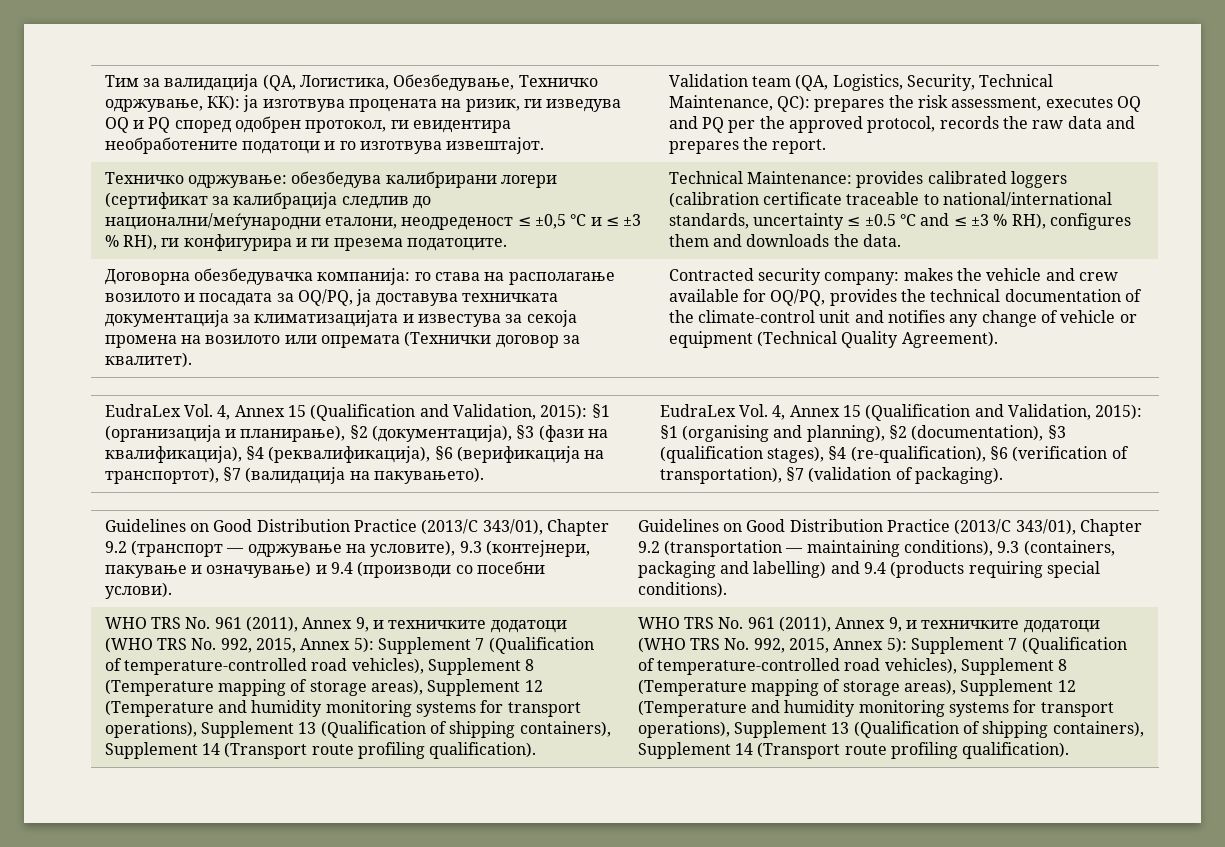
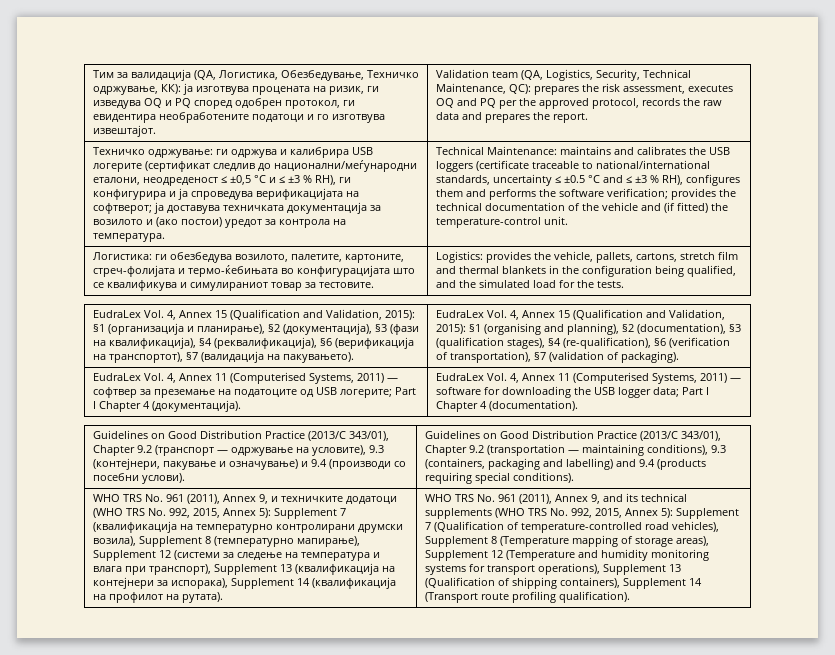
[291,171,558,188] [104,192,338,209] обезбедува калибрирани логери (сертификат за калибрација -> [215,147,373,158] [92,161,210,172] ги одржува и калибрира USB логерите (сертификат
[311,238,508,251] [668,171,1068,188] [668,192,843,208] ги презема податоците. | Technical Maintenance: provides calibrated loggers (calibration certificate -> [177,188,359,200] [92,202,381,214] [92,217,346,228] [92,233,165,242] [435,146,730,155] [435,160,529,172] ја спроведува верификацијата на софтверот; ја доставува техничката документација за возилото и (ако постои) уредот за контрола на температура. | Technical Maintenance: maintains and calibrates the USB loggers (certificate
[746,234,902,247] [104,268,615,285] [104,289,559,306] [104,310,577,327] [104,331,581,348] [104,352,192,368] [668,268,1119,285] [668,289,826,306] downloads the data. // Договорна обезбедувачка компанија: го става на располагање возилото и посадата за OQ/PQ, ја доставува техничката документација за климатизацијата и известува за секоја промена на возилото или опремата (Технички договор за квалитет). | Contracted security company: makes the vehicle and crew available for OQ/PQ, -> [488,188,668,200] performs the software verification;
[698,310,1137,327] [668,331,998,348] climate-control unit and notifies any change of vehicle or equipment (Technical Quality Agreement). -> [601,202,728,213] [435,216,568,228] [92,252,404,263] [92,265,415,277] [92,280,374,291] [435,251,738,263] [435,265,736,277] [435,279,624,288] vehicle and (if fitted) the temperature-control unit. // Логистика: ги обезбедува возилото, палетите, картоните, стреч-фолијата и термо-ќебињата во конфигурацијата што се квалификува и симулираниот товар за тестовите. | Logistics: provides the vehicle, pallets, cartons, stretch film and thermal blankets in the configuration being qualified, and the simulated load for the tests.
(1004, 475) none -> [92,372,398,384] [92,387,416,398] [92,400,241,412] [435,372,741,384] [435,386,709,398] [435,400,578,412] // EudraLex Vol. 4, Annex 11 (Computerised Systems, 2011) — софтвер за преземање на податоците од USB логерите; Part I Chapter 4 (документација). | EudraLex Vol. 4, Annex 11 (Computerised Systems, 2011) — software for downloading the USB logger data; Part I Chapter 4 (documentation).
[488,637,594,654] [104,658,535,675] [104,679,543,696] [104,700,581,717] [104,721,611,738] [104,742,537,759] [637,616,1100,633] (Qualification of temperature-controlled road vehicles), Supplement 8 (Temperature mapping of storage areas), Supplement 12 (Temperature and humidity monitoring systems for transport operations), Supplement 13 (Qualification of shipping containers), Supplement 14 (Transport route profiling qualification). | WHO TRS No. 961 (2011), Annex 9, и техничките додатоци -> [92,521,403,533] [92,536,360,547] [92,550,380,561] [92,563,395,575] [92,577,396,589] [92,592,223,603] [424,493,687,504] [424,508,492,519] (квалификација на температурно контролирани друмски возила), Supplement 8 (температурно мапирање), Supplement 12 (системи за следење на температура и влага при транспорт), Supplement 13 (квалификација на контејнери за испорака), Supplement 14 (квалификација на профилот на рутата). | WHO TRS No. 961 (2011), Annex 9, and its technical supplements

